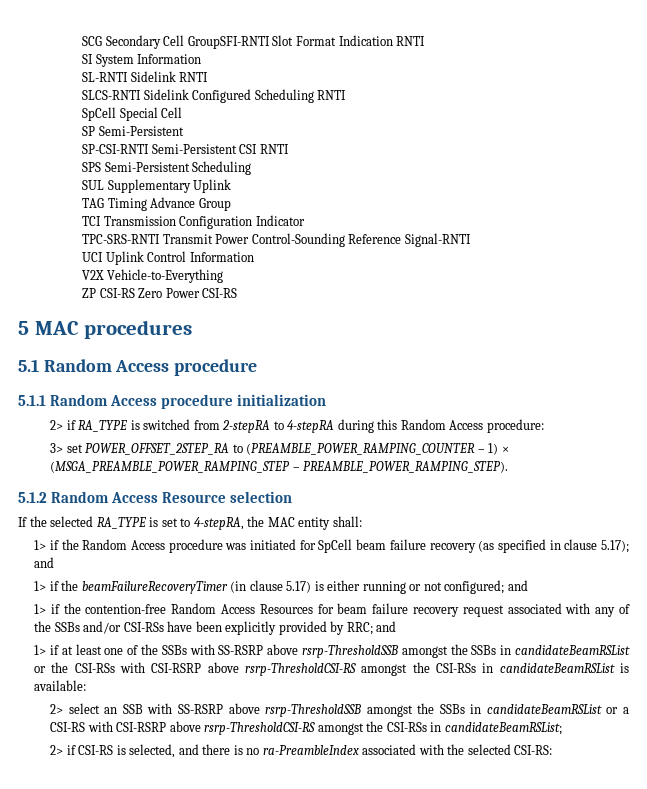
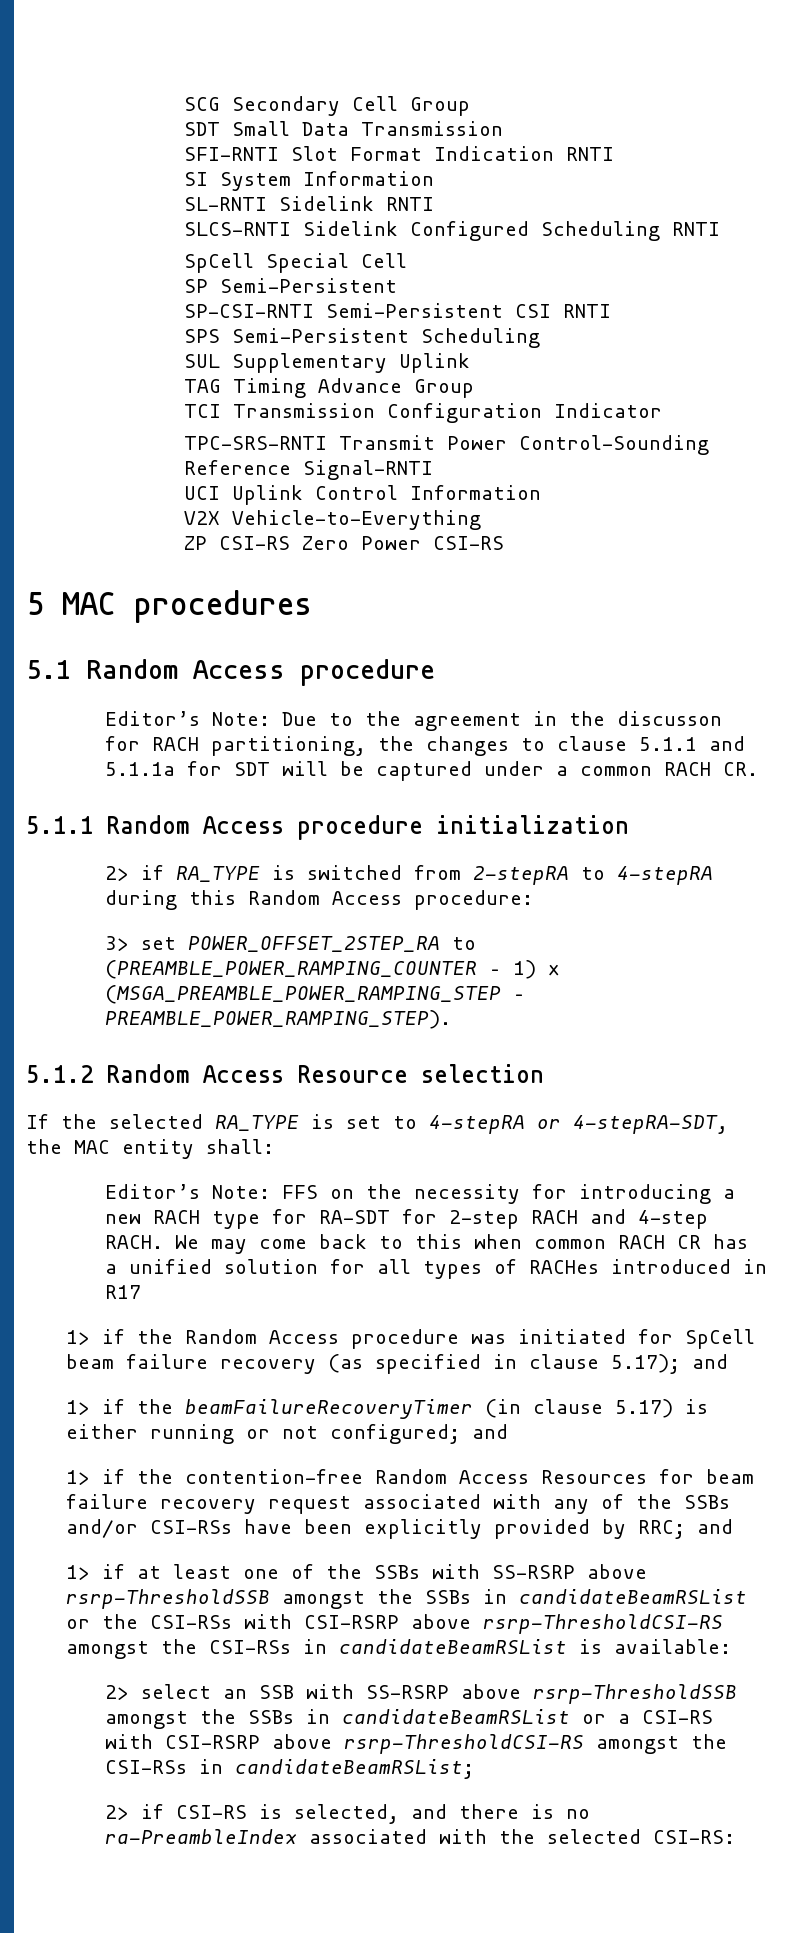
[187,36,270,49] GroupSFI-RNTI -> [410,97,471,116] [184,121,504,136] [184,147,280,161] Group // SDT Small Data Transmission // SFI-RNTI
(258, 367) none -> [105,711,723,731] [105,736,746,756] [105,761,759,781] // Editor’s Note: Due to the agreement in the discusson for RACH partitioning, the changes to clause 5.1.1 and 5.1.1a for SDT will be captured under a common RACH CR.
[193,517,244,530] 4-stepRA, -> [429,1115,728,1134] 4-stepRA or 4-stepRA-SDT,
(362, 521) none -> [105,1184,736,1204] [105,1209,709,1229] [105,1234,749,1254] [105,1259,768,1279] [105,1285,142,1299] // Editor’s Note: FFS on the necessity for introducing a new RACH type for RA-SDT for 2-step RACH and 4-step RACH. We may come back to this when common RACH CR has a unified solution for all types of RACHes introduced in R17

